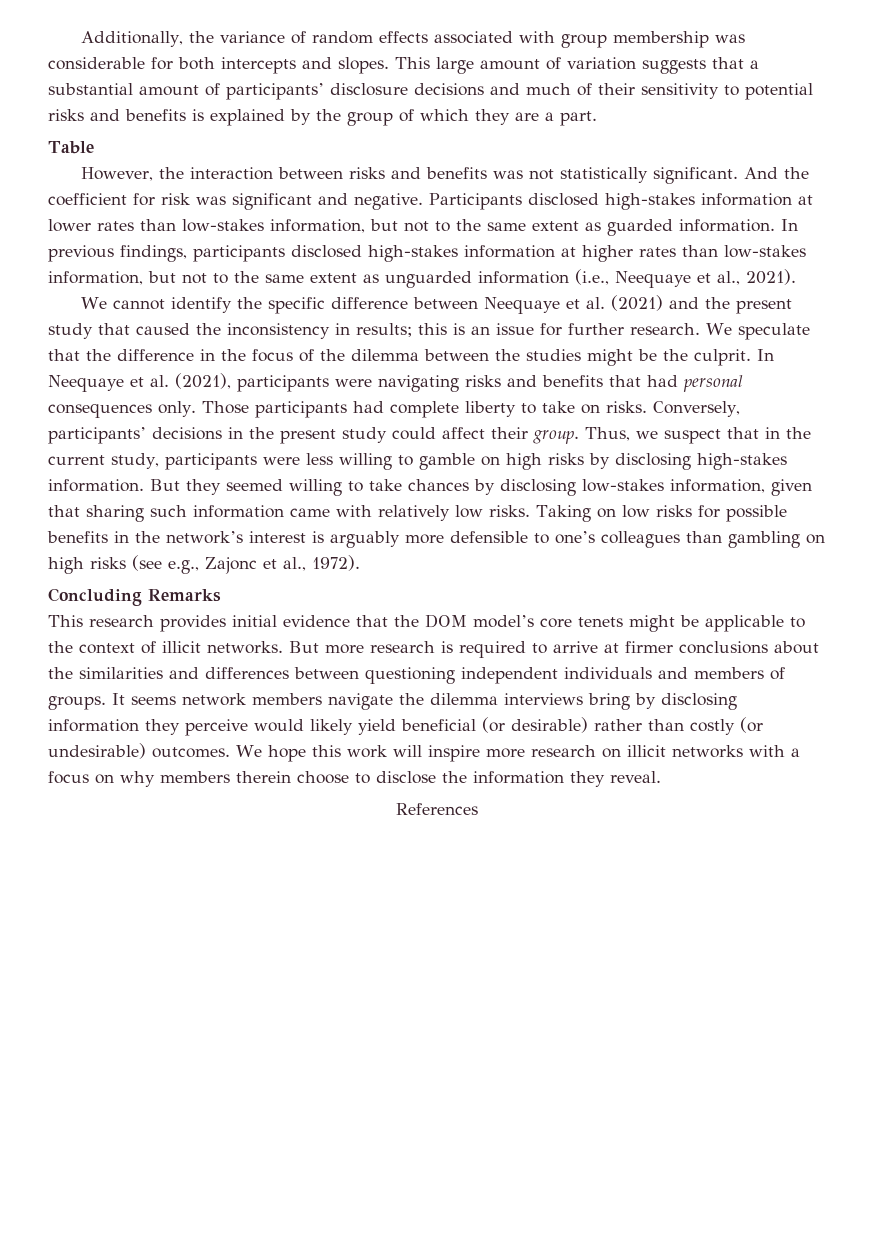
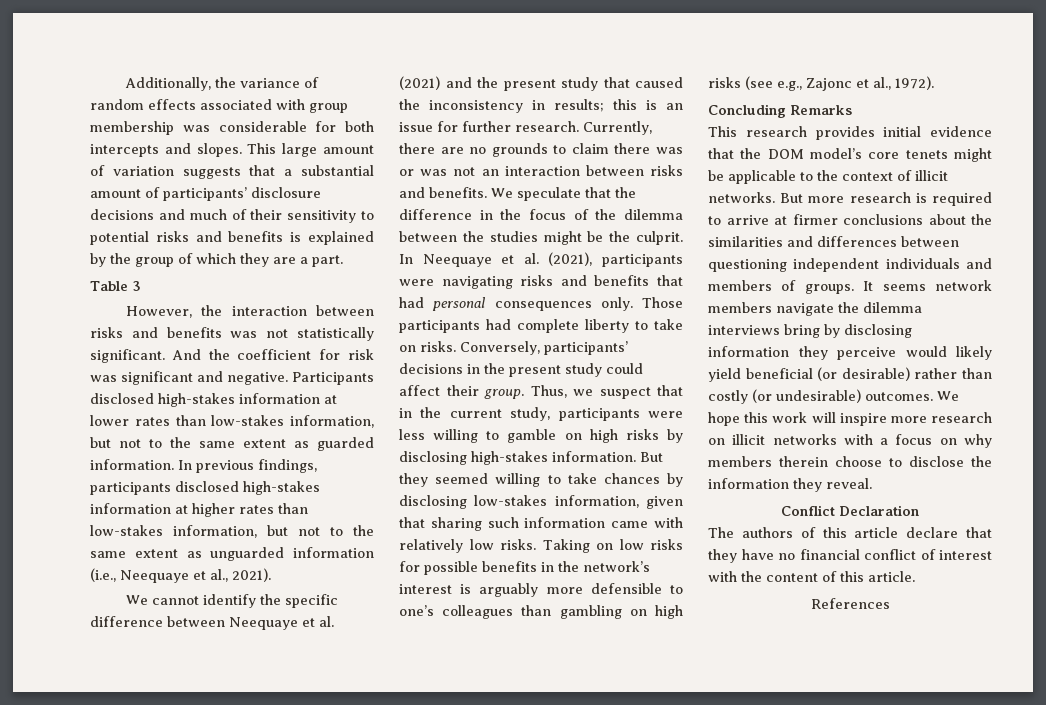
(94, 147) none -> [131,281,141,291] 3
(700, 329) none -> [583,121,652,135] [399,143,683,157] [399,165,683,176] [399,187,487,198] Currently, there are no grounds to claim there was or was not an interaction between risks and benefits.
(661, 777) none -> [781,505,919,516] [708,527,992,538] [708,549,992,563] [708,571,915,582] // Conflict Declaration // The authors of this article declare that they have no financial conflict of interest with the content of this article.

